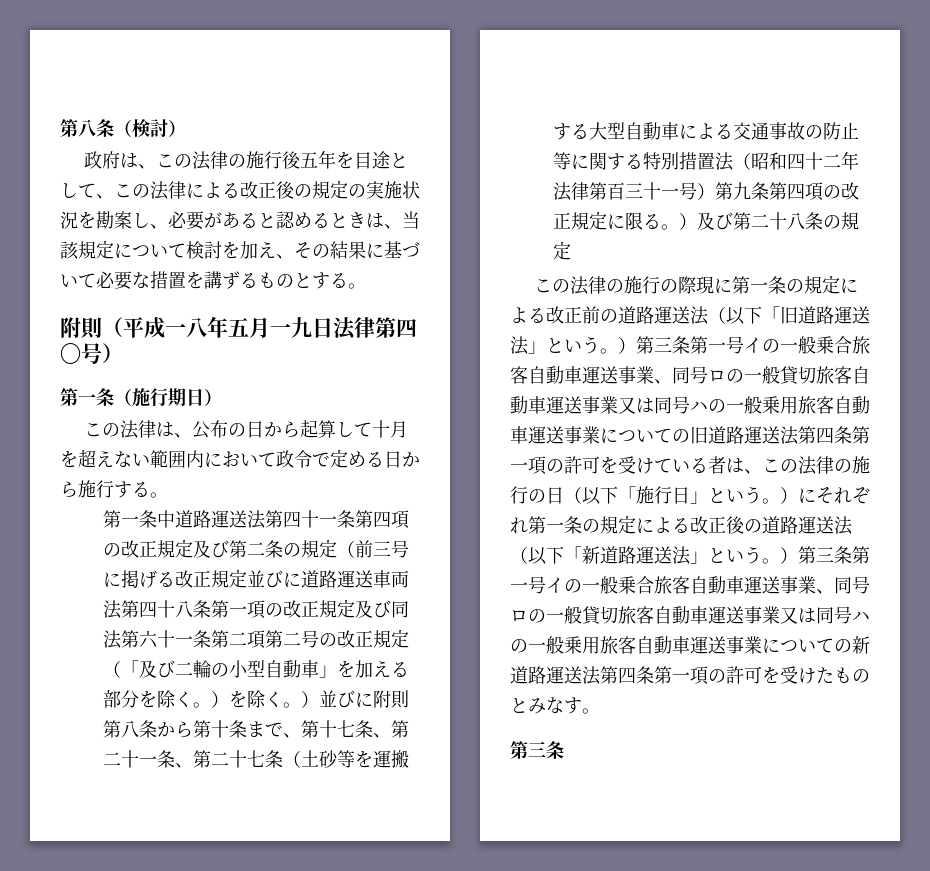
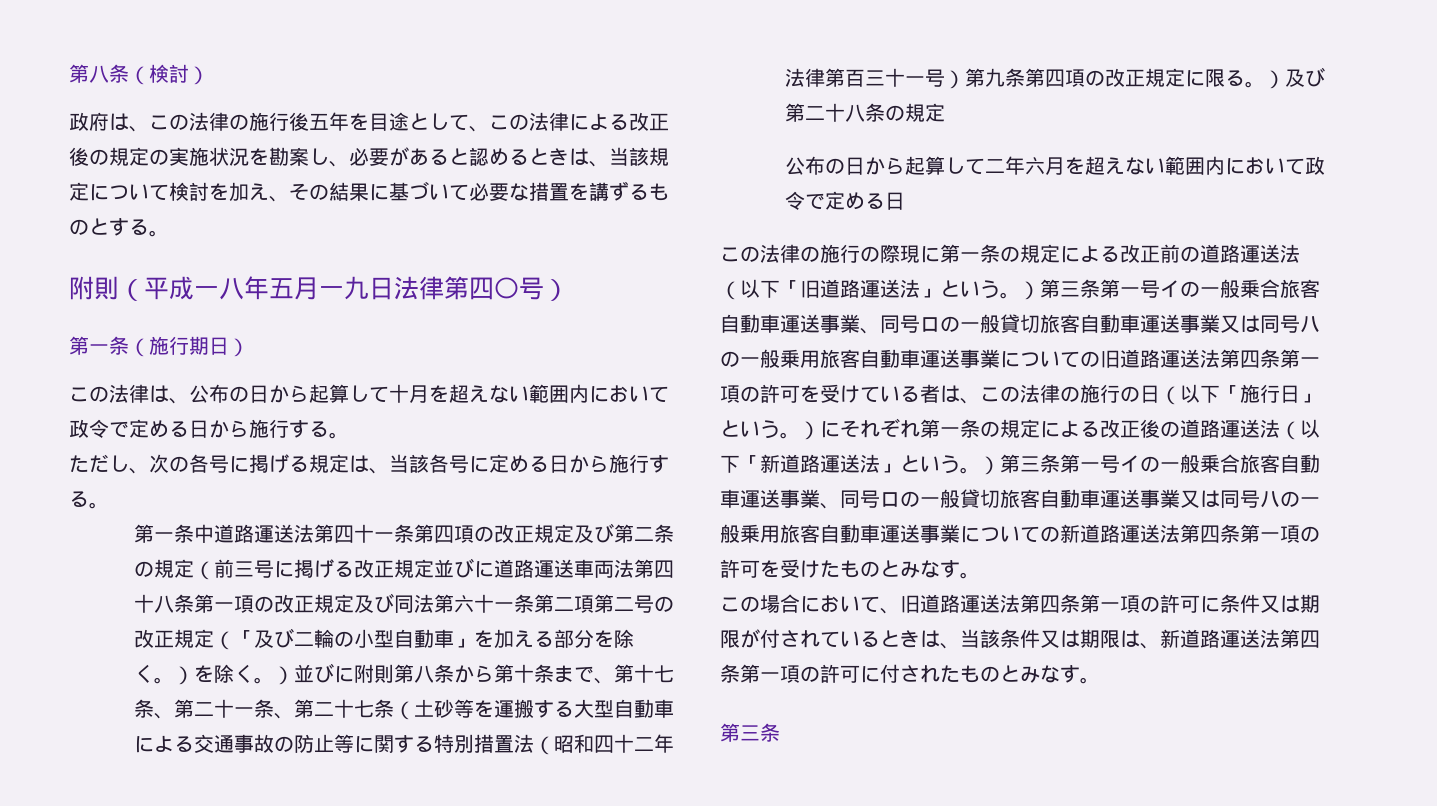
(168, 495) none -> [69,454,669,474] [69,491,109,509] // ただし、次の各号に掲げる規定は、当該各号に定める日から施行する。
(571, 250) none -> [785,156,1326,175] [785,191,906,210] // 公布の日から起算して二年六月を超えない範囲内において政令で定める日
(600, 711) none -> [720,594,1320,614] [720,629,1320,649] [720,664,1100,684] // この場合において、旧道路運送法第四条第一項の許可に条件又は期限が付されているときは、当該条件又は期限は、新道路運送法第四条第一項の許可に付されたものとみなす。

